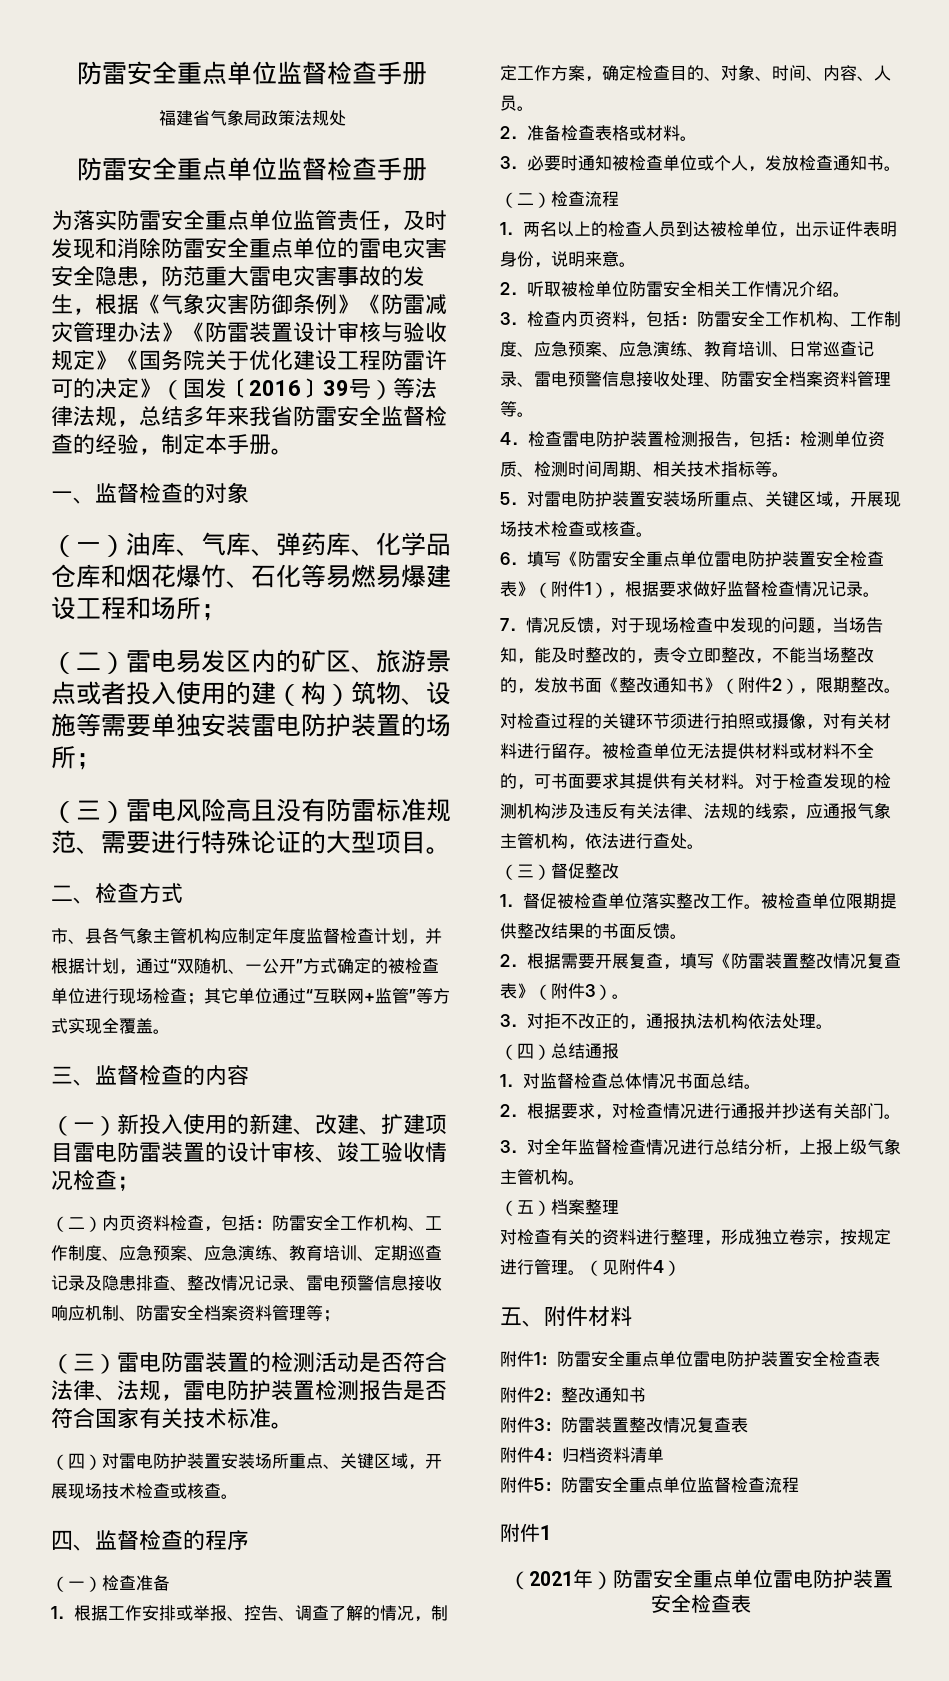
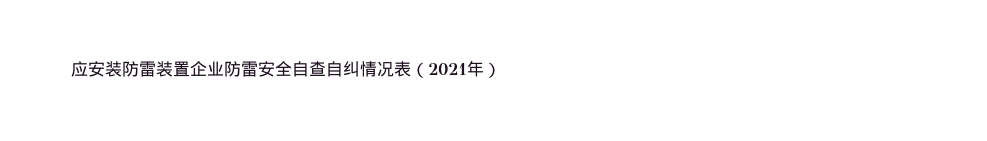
[77,61,427,85] [158,109,346,126] [77,157,427,181] [51,210,447,231] [51,238,447,259] [51,266,425,287] [51,293,447,315] [51,322,447,343] [51,350,447,371] [51,378,437,400] [51,405,447,427] [51,434,293,455] [51,482,249,504] [51,532,451,557] [51,564,451,588] [51,596,226,621] [51,649,451,674] [51,681,451,706] [51,713,451,737] [51,746,101,770] [51,798,451,823] [51,830,451,854] [51,883,183,904] [51,927,442,945] [51,958,439,975] [51,988,450,1005] [51,1018,170,1034] [51,1065,249,1086] [51,1114,447,1136] [51,1142,447,1163] [51,1170,139,1191] [51,1215,442,1232] [51,1245,442,1261] [51,1275,442,1291] [51,1305,340,1322] [51,1351,447,1374] [51,1380,447,1401] [51,1407,293,1429] [51,1453,442,1470] [51,1483,238,1499] [51,1530,249,1551] [51,1575,170,1592] [51,1605,448,1622] [500,64,891,82] [500,95,534,111] [500,125,697,141] [500,155,901,172] [500,191,619,208] [500,221,897,238] [500,251,636,268] [500,281,850,297] [500,311,901,328] [500,341,874,357] [500,371,891,387] [500,401,534,417] [500,431,885,448] [500,461,789,477] [500,491,901,508] [500,521,653,537] [500,551,884,567] [500,581,880,598] [500,617,883,634] [500,647,874,664] [500,677,901,694] [500,713,891,730] [500,743,874,759] [500,773,891,790] [500,802,891,820] [500,833,704,850] [500,863,619,880] [500,893,897,909] [500,923,687,939] [500,953,901,970] [500,983,629,1000] [500,1013,833,1030] [500,1043,619,1060] [500,1073,761,1089] [500,1103,901,1120] [500,1138,901,1156] [500,1169,585,1185] [500,1199,619,1216] [500,1229,891,1246] [500,1259,681,1276] [500,1306,632,1327] [500,1351,880,1367] [500,1387,646,1403] [500,1417,748,1433] [500,1447,664,1463] [500,1477,799,1493] [500,1523,551,1542] [509,1569,893,1590] [651,1594,751,1613] 防雷安全重点单位监督检查手册 // 福建省气象局政策法规处 // 防雷安全重点单位监督检查手册 // 为落实防雷安全重点单位监管责任，及时发现和消除防雷安全重点单位的雷电灾害安全隐患，防范重大雷电灾害事故的发生，根据《气象灾害防御条例》《防雷减灾管理办法》《防雷装置设计审核与验收规定》《国务院关于优化建设工程防雷许可的决定》（国发〔2016〕39号）等法律法规，总结多年来我省防雷安全监督检查的经验，制定本手册。 // 一、监督检查的对象 // （一）油库、气库、弹药库、化学品仓库和烟花爆竹、石化等易燃易爆建设工程和场所； // （二）雷电易发区内的矿区、旅游景点或者投入使用的建（构）筑物、设施等需要单独安装雷电防护装置的场所； // （三）雷电风险高且没有防雷标准规范、需要进行特殊论证的大型项目。 // 二、检查方式 // 市、县各气象主管机构应制定年度监督检查计划，并根据计划，通过“双随机、一公开”方式确定的被检查单位进行现场检查；其它单位通过“互联网+监管”等方式实现全覆盖。 // 三、监督检查的内容 // （一）新投入使用的新建、改建、扩建项目雷电防雷装置的设计审核、竣工验收情况检查； // （二）内页资料检查，包括：防雷安全工作机构、工作制度、应急预案、应急演练、教育培训、定期巡查记录及隐患排查、整改情况记录、雷电预警信息接收响应机制、防雷安全档案资料管理等； // （三）雷电防雷装置的检测活动是否符合法律、法规，雷电防护装置检测报告是否符合国家有关技术标准。 // （四）对雷电防护装置安装场所重点、关键区域，开展现场技术检查或核查。 // 四、监督检查的程序 // （一）检查准备 // 1．根据工作安排或举报、控告、调查了解的情况，制定工作方案，确定检查目的、对象、时间、内容、人员。 // 2．准备检查表格或材料。 // 3．必要时通知被检查单位或个人，发放检查通知书。 // （二）检查流程 // 1．两名以上的检查人员到达被检单位，出示证件表明身份，说明来意。 // 2．听取被检单位防雷安全相关工作情况介绍。 // 3．检查内页资料，包括：防雷安全工作机构、工作制度、应急预案、应急演练、教育培训、日常巡查记录、雷电预警信息接收处理、防雷安全档案资料管理等。 // 4．检查雷电防护装置检测报告，包括：检测单位资质、检测时间周期、相关技术指标等。 // 5．对雷电防护装置安装场所重点、关键区域，开展现场技术检查或核查。 // 6．填写《防雷安全重点单位雷电防护装置安全检查表》（附件1），根据要求做好监督检查情况记录。 // 7．情况反馈，对于现场检查中发现的问题，当场告知，能及时整改的，责令立即整改，不能当场整改的，发放书面《整改通知书》（附件2），限期整改。 // 对检查过程的关键环节须进行拍照或摄像，对有关材料进行留存。被检查单位无法提供材料或材料不全的，可书面要求其提供有关材料。对于检查发现的检测机构涉及违反有关法律、法规的线索，应通报气象主管机构，依法进行查处。 // （三）督促整改 // 1．督促被检查单位落实整改工作。被检查单位限期提供整改结果的书面反馈。 // 2．根据需要开展复查，填写《防雷装置整改情况复查表》（附件3）。 // 3．对拒不改正的，通报执法机构依法处理。 // （四）总结通报 // 1．对监督检查总体情况书面总结。 // 2．根据要求，对检查情况进行通报并抄送有关部门。 // 3．对全年监督检查情况进行总结分析，上报上级气象主管机构。 // （五）档案整理 // 对检查有关的资料进行整理，形成独立卷宗，按规定进行管理。（见附件4） // 五、附件材料 // 附件1：防雷安全重点单位雷电防护装置安全检查表 // 附件2：整改通知书 // 附件3：防雷装置整改情况复查表 // 附件4：归档资料清单 // 附件5：防雷安全重点单位监督检查流程 // 附件1 // （2021年）防雷安全重点单位雷电防护装置安全检查表 -> [71,60,501,78] 应安装防雷装置企业防雷安全自查自纠情况表（2021年）

